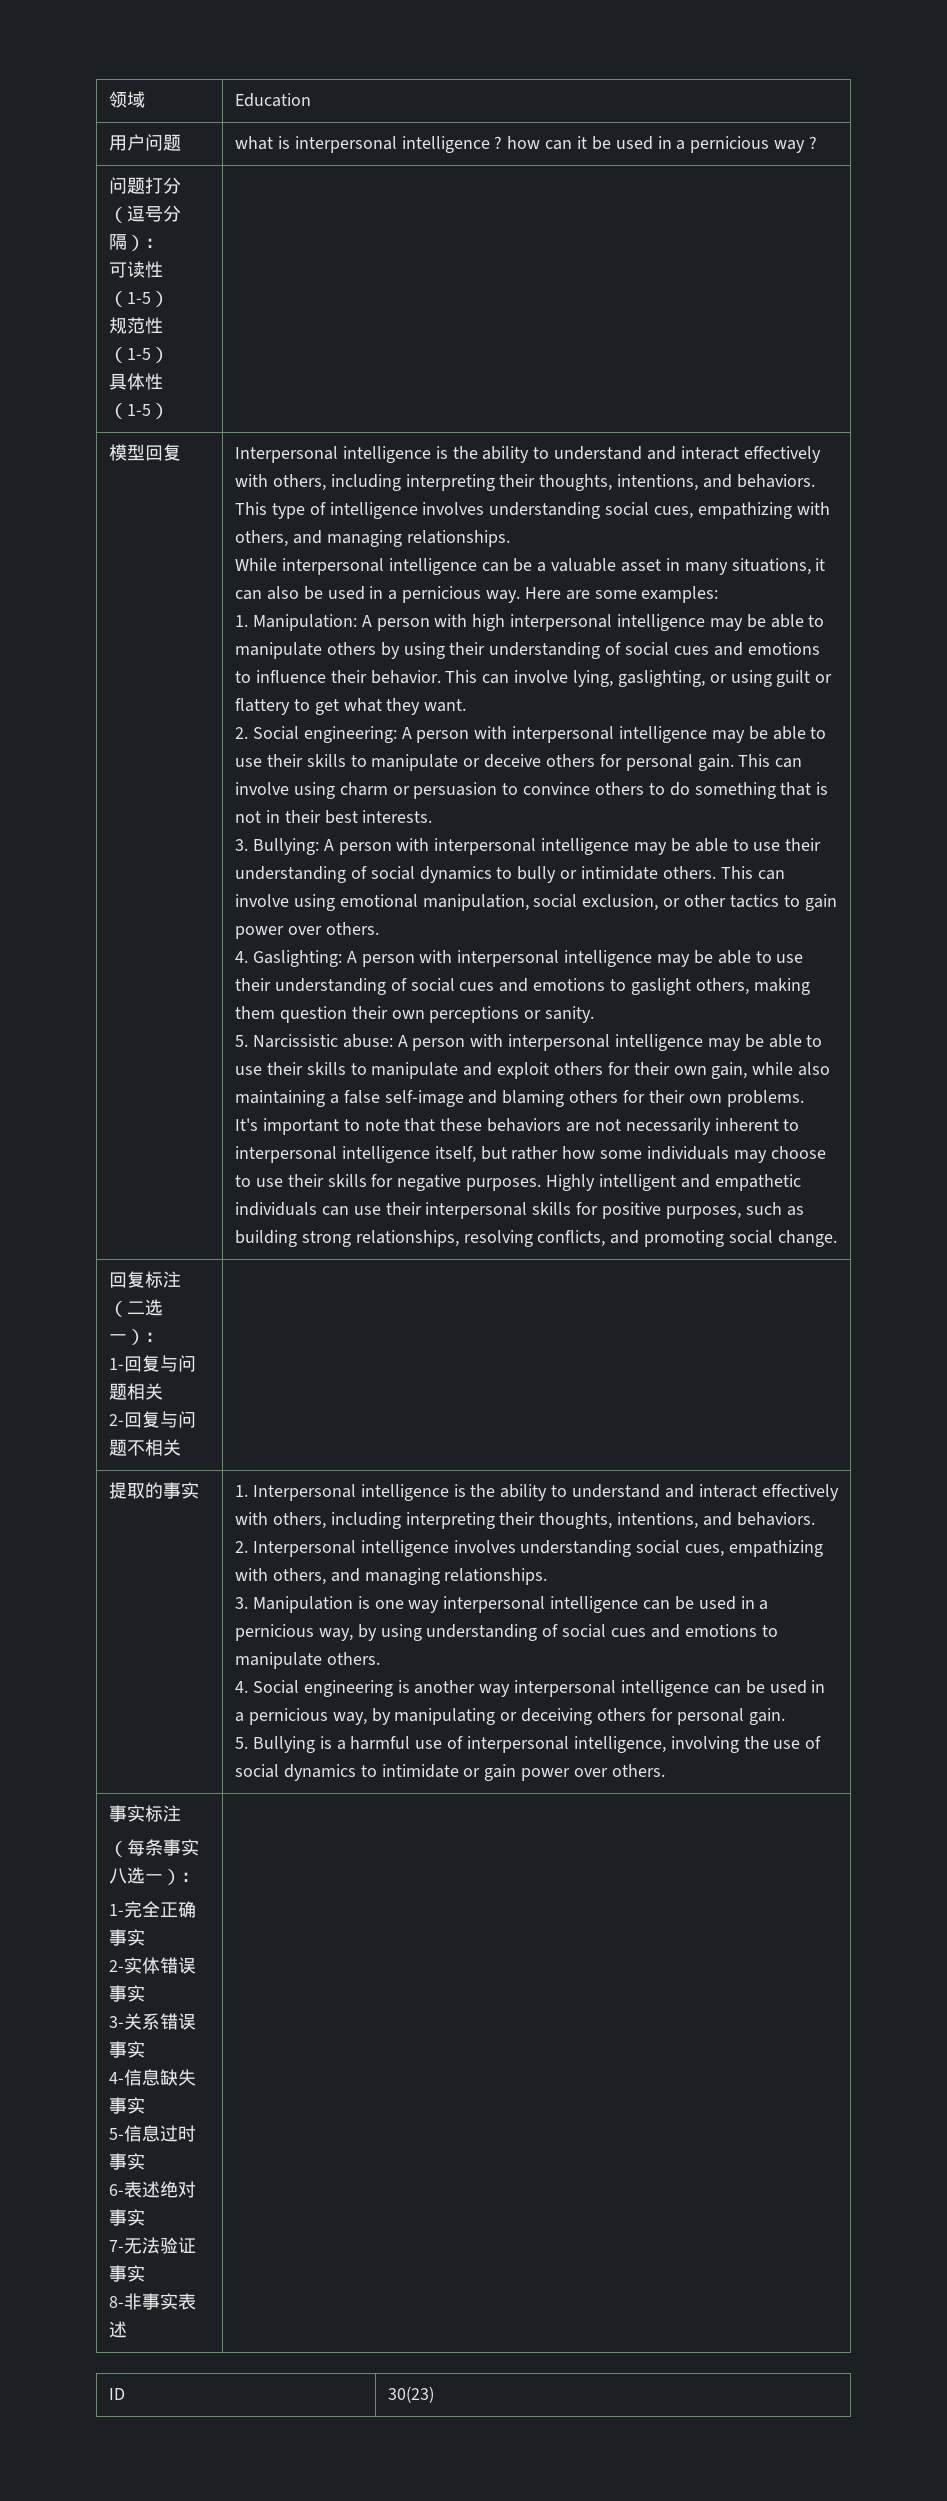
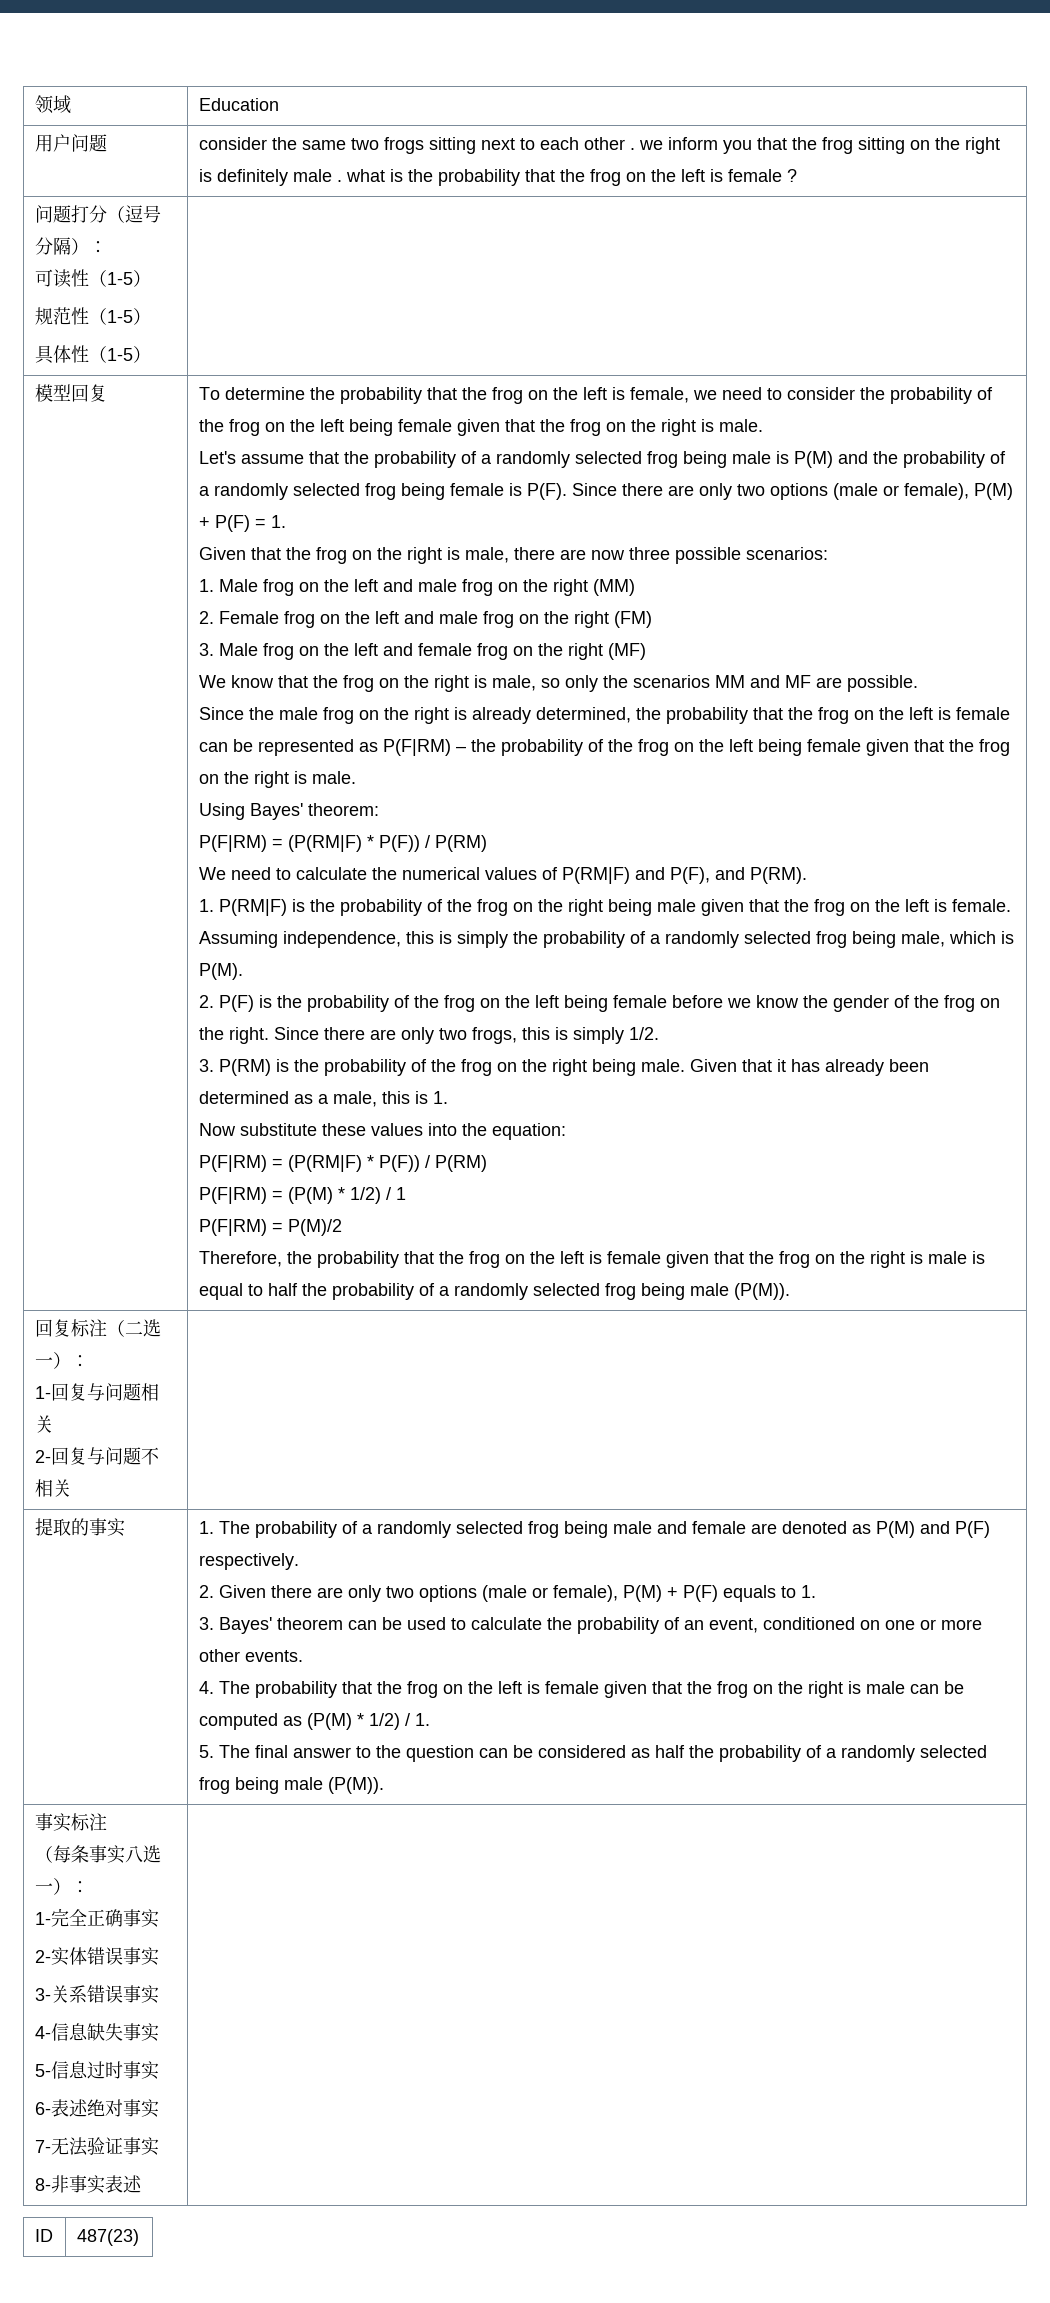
[234,136,806,153] what is interpersonal intelligence ? how can it be used in a pernicious way -> [198,137,1000,154] [198,169,782,186] consider the same two frogs sitting next to each other . we inform you that the frog sitting on the right is definitely male . what is the probability that the frog on the left is female
[234,446,821,463] [234,474,815,491] [234,502,830,519] [234,530,510,547] [234,558,826,575] [234,586,719,603] [234,614,825,631] [234,642,820,659] [234,670,833,687] [234,698,467,715] [234,726,827,743] [234,754,803,771] [234,782,829,799] [234,810,433,824] [234,838,822,855] [234,866,785,883] [234,894,837,911] [234,922,379,939] [234,950,804,967] [234,978,810,995] [234,1006,595,1023] [234,1034,823,1051] [234,1062,831,1079] [234,1090,804,1107] [234,1118,800,1135] [234,1146,826,1163] [234,1174,801,1191] [234,1202,804,1219] [234,1230,837,1247] Interpersonal intelligence is the ability to understand and interact effectively with others, including interpreting their thoughts, intentions, and behaviors. This type of intelligence involves understanding social cues, empathizing with others, and managing relationships. // While interpersonal intelligence can be a valuable asset in many situations, it can also be used in a pernicious way. Here are some examples: // 1. Manipulation: A person with high interpersonal intelligence may be able to manipulate others by using their understanding of social cues and emotions to influence their behavior. This can involve lying, gaslighting, or using guilt or flattery to get what they want. // 2. Social engineering: A person with interpersonal intelligence may be able to use their skills to manipulate or deceive others for personal gain. This can involve using charm or persuasion to convince others to do something that is not in their best interests. // 3. Bullying: A person with interpersonal intelligence may be able to use their understanding of social dynamics to bully or intimidate others. This can involve using emotional manipulation, social exclusion, or other tactics to gain power over others. // 4. Gaslighting: A person with interpersonal intelligence may be able to use their understanding of social cues and emotions to gaslight others, making them question their own perceptions or sanity. // 5. Narcissistic abuse: A person with interpersonal intelligence may be able to use their skills to manipulate and exploit others for their own gain, while also maintaining a false self-image and blaming others for their own problems. // It's important to note that these behaviors are not necessarily inherent to interpersonal intelligence itself, but rather how some individuals may choose to use their skills for negative purposes. Highly intelligent and empathetic individuals can use their interpersonal skills for positive purposes, such as building strong relationships, resolving conflicts, and promoting social change. -> [198,387,993,404] [198,419,763,436] [198,451,1006,468] [198,483,1013,500] [198,515,286,532] [198,547,828,564] [198,579,635,596] [198,611,652,628] [198,643,646,660] [198,675,918,692] [198,707,1010,724] [198,739,1010,756] [198,771,356,788] [198,803,379,820] [198,835,487,852] [198,867,807,884] [198,899,1011,916] [198,931,1014,948] [198,963,243,980] [198,995,1000,1012] [198,1027,659,1044] [198,1059,929,1076] [198,1091,448,1107] [198,1123,566,1140] [198,1155,487,1172] [198,1187,406,1204] [198,1219,342,1236] [198,1251,985,1268] [198,1283,790,1300] To determine the probability that the frog on the left is female, we need to consider the probability of the frog on the left being female given that the frog on the right is male. // Let's assume that the probability of a randomly selected frog being male is P(M) and the probability of a randomly selected frog being female is P(F). Since there are only two options (male or female), P(M) + P(F) = 1. // Given that the frog on the right is male, there are now three possible scenarios: // 1. Male frog on the left and male frog on the right (MM) // 2. Female frog on the left and male frog on the right (FM) // 3. Male frog on the left and female frog on the right (MF) // We know that the frog on the right is male, so only the scenarios MM and MF are possible. // Since the male frog on the right is already determined, the probability that the frog on the left is female can be represented as P(F|RM) – the probability of the frog on the left being female given that the frog on the right is male. // Using Bayes' theorem: // P(F|RM) = (P(RM|F) * P(F)) / P(RM) // We need to calculate the numerical values of P(RM|F) and P(F), and P(RM). // 1. P(RM|F) is the probability of the frog on the right being male given that the frog on the left is female. Assuming independence, this is simply the probability of a randomly selected frog being male, which is P(M). // 2. P(F) is the probability of the frog on the left being female before we know the gender of the frog on the right. Since there are only two frogs, this is simply 1/2. // 3. P(RM) is the probability of the frog on the right being male. Given that it has already been determined as a male, this is 1. // Now substitute these values into the equation: // P(F|RM) = (P(RM|F) * P(F)) / P(RM) // P(F|RM) = (P(M) * 1/2) / 1 // P(F|RM) = P(M)/2 // Therefore, the probability that the frog on the left is female given that the frog on the right is male is equal to half the probability of a randomly selected frog being male (P(M)).
[252,1484,839,1501] [234,1512,815,1529] [234,1540,823,1557] [234,1568,548,1585] [234,1596,769,1613] [234,1624,778,1641] [234,1652,380,1669] [234,1680,826,1697] [234,1708,785,1725] [234,1736,822,1753] [234,1764,665,1781] Interpersonal intelligence is the ability to understand and interact effectively with others, including interpreting their thoughts, intentions, and behaviors. // 2. Interpersonal intelligence involves understanding social cues, empathizing with others, and managing relationships. // 3. Manipulation is one way interpersonal intelligence can be used in a pernicious way, by using understanding of social cues and emotions to manipulate others. // 4. Social engineering is another way interpersonal intelligence can be used in a pernicious way, by manipulating or deceiving others for personal gain. // 5. Bullying is a harmful use of interpersonal intelligence, involving the use of social dynamics to intimidate or gain power over others. -> [218,1521,990,1538] [198,1553,299,1570] [198,1585,816,1602] [198,1617,982,1634] [198,1649,303,1662] [198,1681,964,1698] [198,1713,430,1730] [198,1745,987,1762] [198,1777,384,1794] The probability of a randomly selected frog being male and female are denoted as P(M) and P(F) respectively. // 2. Given there are only two options (male or female), P(M) + P(F) equals to 1. // 3. Bayes' theorem can be used to calculate the probability of an event, conditioned on one or more other events. // 4. The probability that the frog on the left is female given that the frog on the right is male can be computed as (P(M) * 1/2) / 1. // 5. The final answer to the question can be considered as half the probability of a randomly selected frog being male (P(M)).
[387,2386,434,2403] 30(23) -> [76,2229,139,2246] 487(23)

